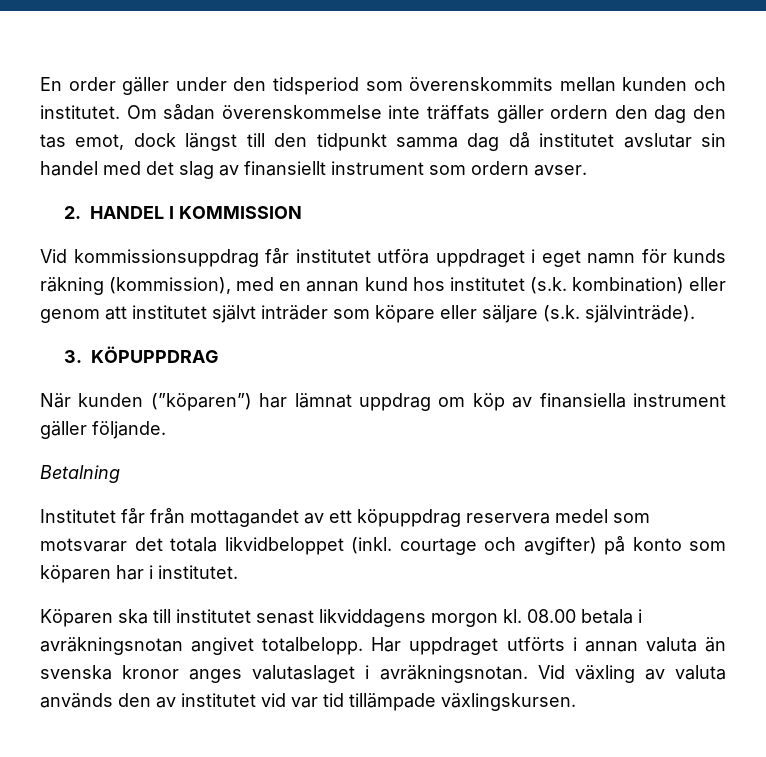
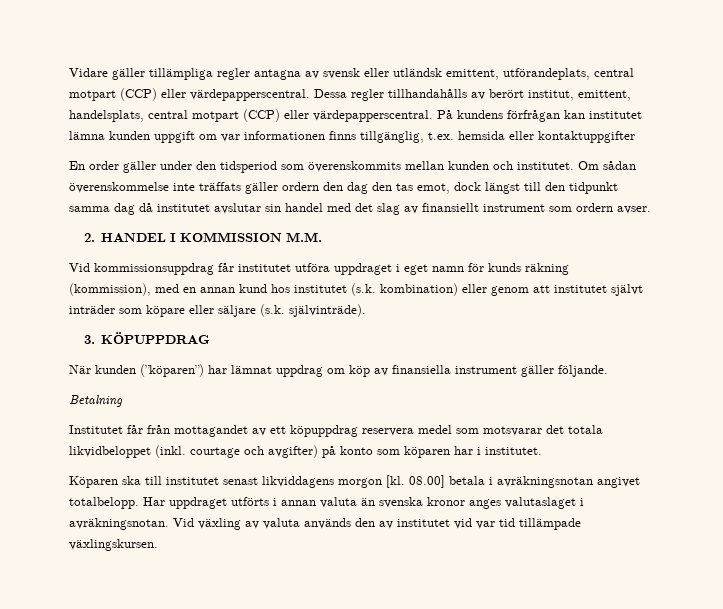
(40, 84) none -> [69,68,634,80] [69,88,631,101] [69,109,642,122] [69,131,635,143] Vidare gäller tillämpliga regler antagna av svensk eller utländsk emittent, utförandeplats, central motpart (CCP) eller värdepapperscentral. Dessa regler tillhandahålls av berört institut, emittent, handelsplats, central motpart (CCP) eller värdepapperscentral. På kundens förfrågan kan institutet lämna kunden uppgift om var informationen finns tillgänglig, t.ex. hemsida eller kontaktuppgifter //
(302, 212) none -> [286,232,323,242] M.M.
[503,609,576,623] kl. 08.00 -> [386,475,445,488] [kl. 08.00]

